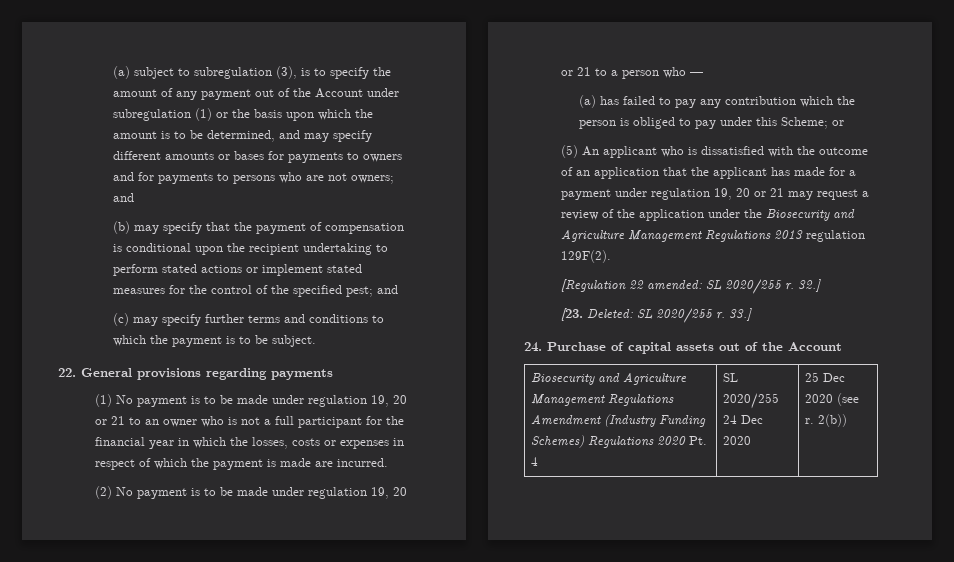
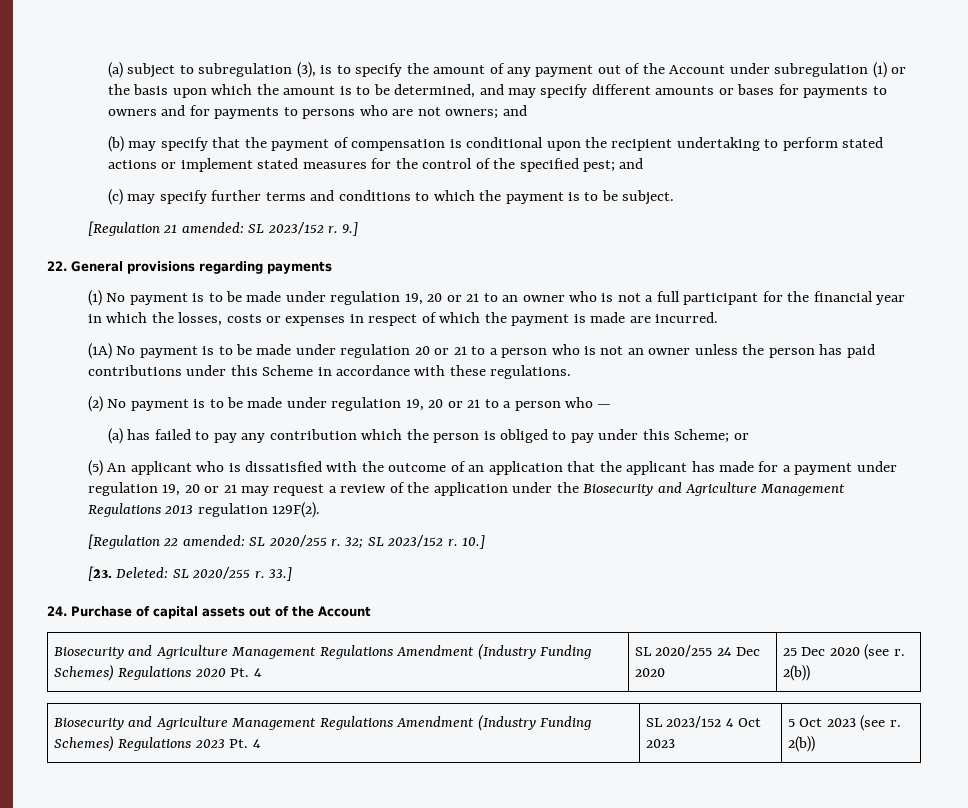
(316, 341) none -> [87,221,359,236] // [Regulation 21 amended: SL 2023/152 r. 9.]
(388, 462) none -> [87,343,875,359] [87,365,572,379] // (1A) No payment is to be made under regulation 20 or 21 to a person who is not an owner unless the person has paid contributions under this Scheme in accordance with these regulations.
[797,279,821,292] 32.] -> [345,535,486,549] 32; SL 2023/152 r. 10.]
(848, 420) none -> [53,714,592,731] [53,735,261,752] [645,716,762,728] [645,739,675,748] [787,715,901,731] [787,736,815,752] // Biosecurity and Agriculture Management Regulations Amendment (Industry Funding Schemes) Regulations 2023 Pt. 4 | SL 2023/152 4 Oct 2023 | 5 Oct 2023 (see r. 2(b))

